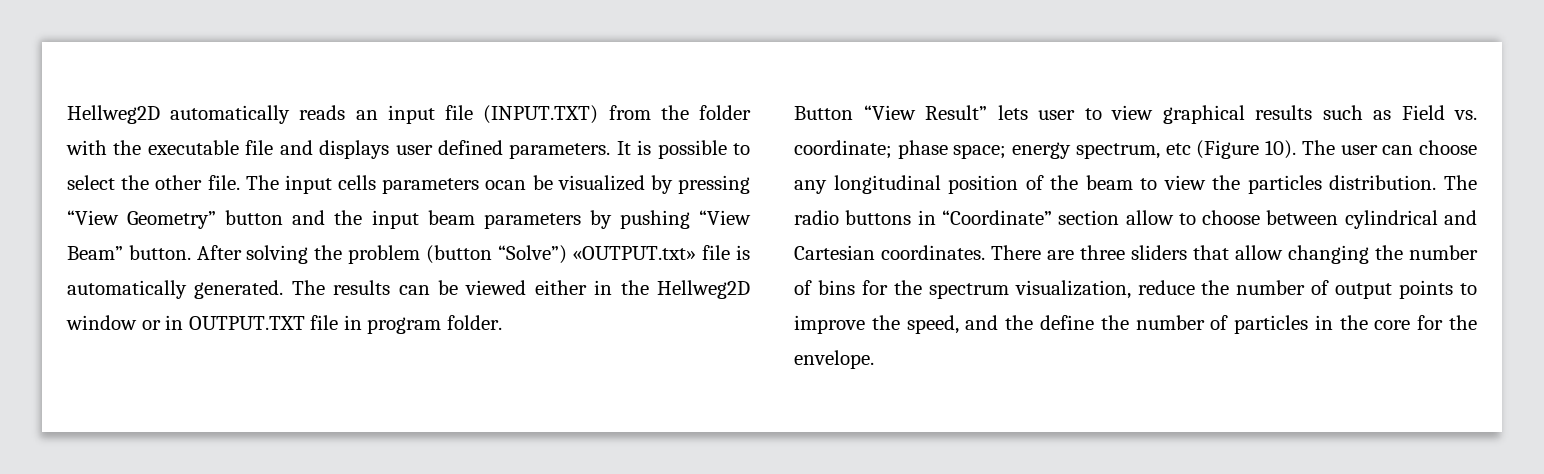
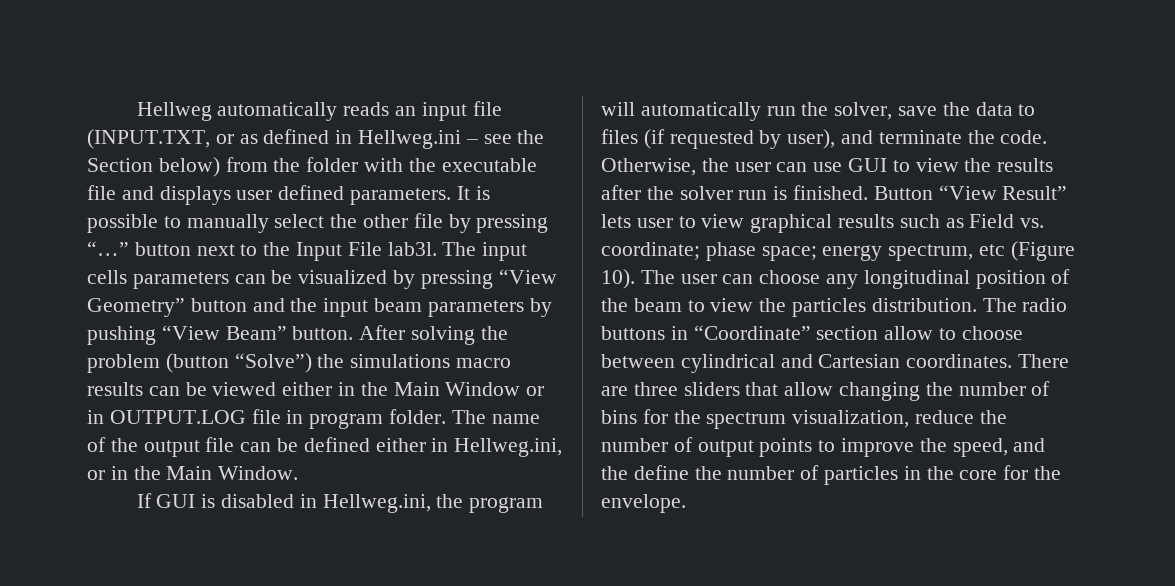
[67,105,160,124] Hellweg2D -> [136,102,212,121] Hellweg
[483,105,599,124] (INPUT.TXT) -> [87,129,545,149] [87,157,220,177] (INPUT.TXT, or as defined in Hellweg.ini – see the Section below)
(750, 149) none -> [186,214,269,233] manually
[207,175,240,190] file. -> [413,213,549,233] [87,241,437,261] file by pressing “…” button next to the Input File lab3l.
[485,180,527,190] ocan -> [234,274,266,284] can
[572,245,750,260] [67,280,325,299] «OUTPUT.txt» file is automatically generated. The -> [317,354,512,368] the simulations macro
[656,280,750,299] [66,315,305,330] Hellweg2D window or in OUTPUT.TXT -> [393,382,545,396] [87,410,246,424] Main Window or in OUTPUT.LOG
(502, 322) // -> [451,410,540,424] [87,437,563,457] [87,466,299,480] [136,493,544,513] [601,102,1036,121] [601,129,1048,149] [601,158,1054,176] [601,185,869,200] The name of the output file can be defined either in Hellweg.ini, or in the Main Window. // If GUI is disabled in Hellweg.ini, the program will automatically run the solver, save the data to files (if requested by user), and terminate the code. Otherwise, the user can use GUI to view the results after the solver run is finished.

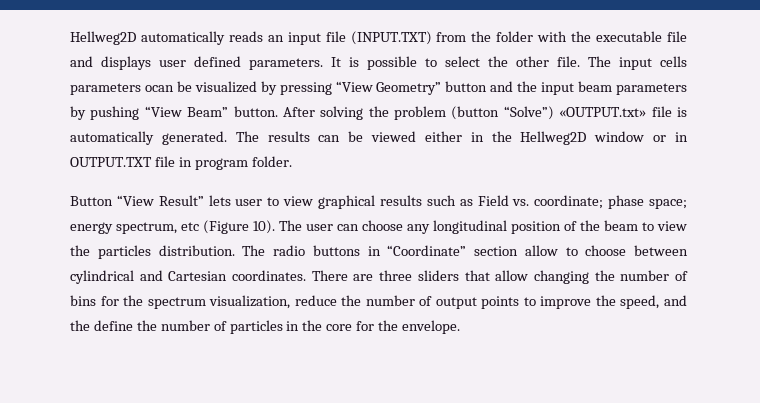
[136,102,212,121] Hellweg -> [70,31,136,45] Hellweg2D
[87,129,545,149] [87,157,220,177] (INPUT.TXT, or as defined in Hellweg.ini – see the Section below) -> [350,31,432,45] (INPUT.TXT)
[186,214,269,233] manually -> (437, 62) none
[413,213,549,233] [87,241,437,261] file by pressing “…” button next to the Input File lab3l. -> [557,56,580,67] file.
[234,274,266,284] can -> [144,85,174,92] ocan
[317,354,512,368] the simulations macro -> [559,106,687,117] [70,131,259,145] «OUTPUT.txt» file is automatically generated. The
[393,382,545,396] [87,410,246,424] Main Window or in OUTPUT.LOG -> [520,131,688,145] [70,157,152,167] Hellweg2D window or in OUTPUT.TXT
[451,410,540,424] [87,437,563,457] [87,466,299,480] [136,493,544,513] [601,102,1036,121] [601,129,1048,149] [601,158,1054,176] [601,185,869,200] The name of the output file can be defined either in Hellweg.ini, or in the Main Window. // If GUI is disabled in Hellweg.ini, the program will automatically run the solver, save the data to files (if requested by user), and terminate the code. Otherwise, the user can use GUI to view the results after the solver run is finished. -> (292, 161) //

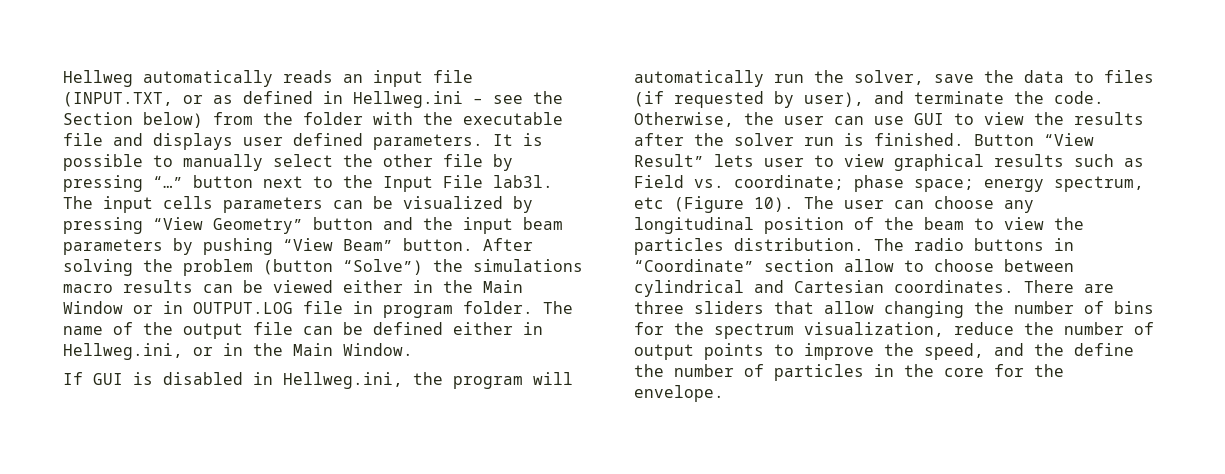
[70,31,136,45] Hellweg2D -> [63,70,133,87] Hellweg
[350,31,432,45] (INPUT.TXT) -> [63,91,563,108] [63,112,203,128] (INPUT.TXT, or as defined in Hellweg.ini – see the Section below)
(437, 62) none -> [183,154,263,171] manually
[557,56,580,67] file. -> [443,154,513,171] [63,175,553,192] file by pressing “…” button next to the Input File lab3l.
[144,85,174,92] ocan -> [333,200,363,209] can
[559,106,687,117] [70,131,259,145] «OUTPUT.txt» file is automatically generated. The -> [433,259,583,272] [63,284,113,293] the simulations macro
[520,131,688,145] [70,157,152,167] Hellweg2D window or in OUTPUT.TXT -> [483,280,523,293] [63,301,293,314] Main Window or in OUTPUT.LOG
(292, 161) // -> [543,301,573,314] [63,322,543,339] [63,343,413,360] [63,372,573,389] [634,70,1154,87] [634,91,1104,108] [634,112,1144,127] [634,133,964,146] The name of the output file can be defined either in Hellweg.ini, or in the Main Window. // If GUI is disabled in Hellweg.ini, the program will automatically run the solver, save the data to files (if requested by user), and terminate the code. Otherwise, the user can use GUI to view the results after the solver run is finished.

